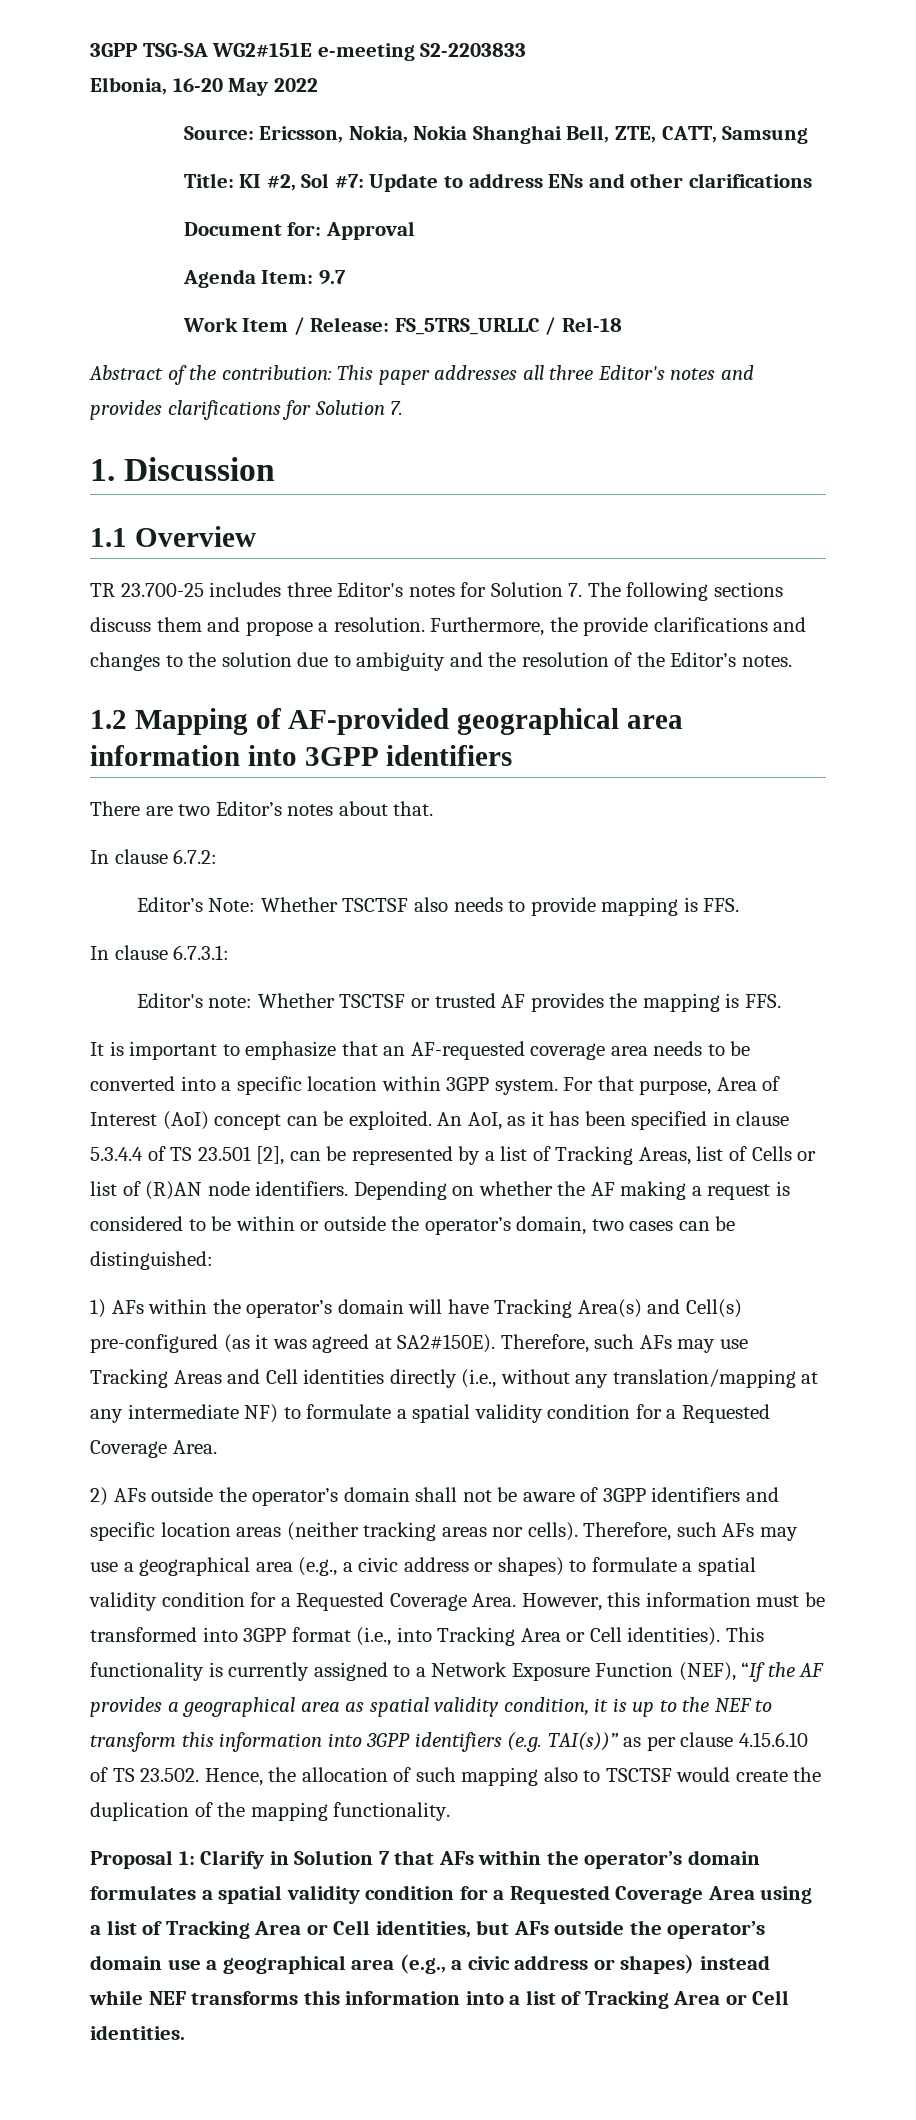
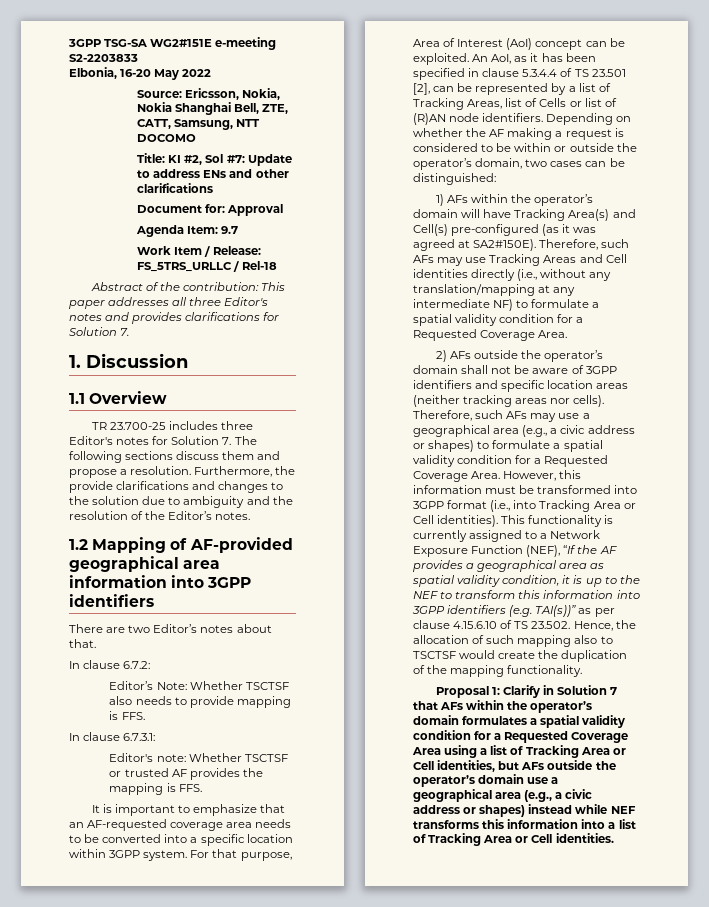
[722,126,809,144] Samsung -> [174,119,261,130] [137,134,197,142] Samsung, NTT DOCOMO

